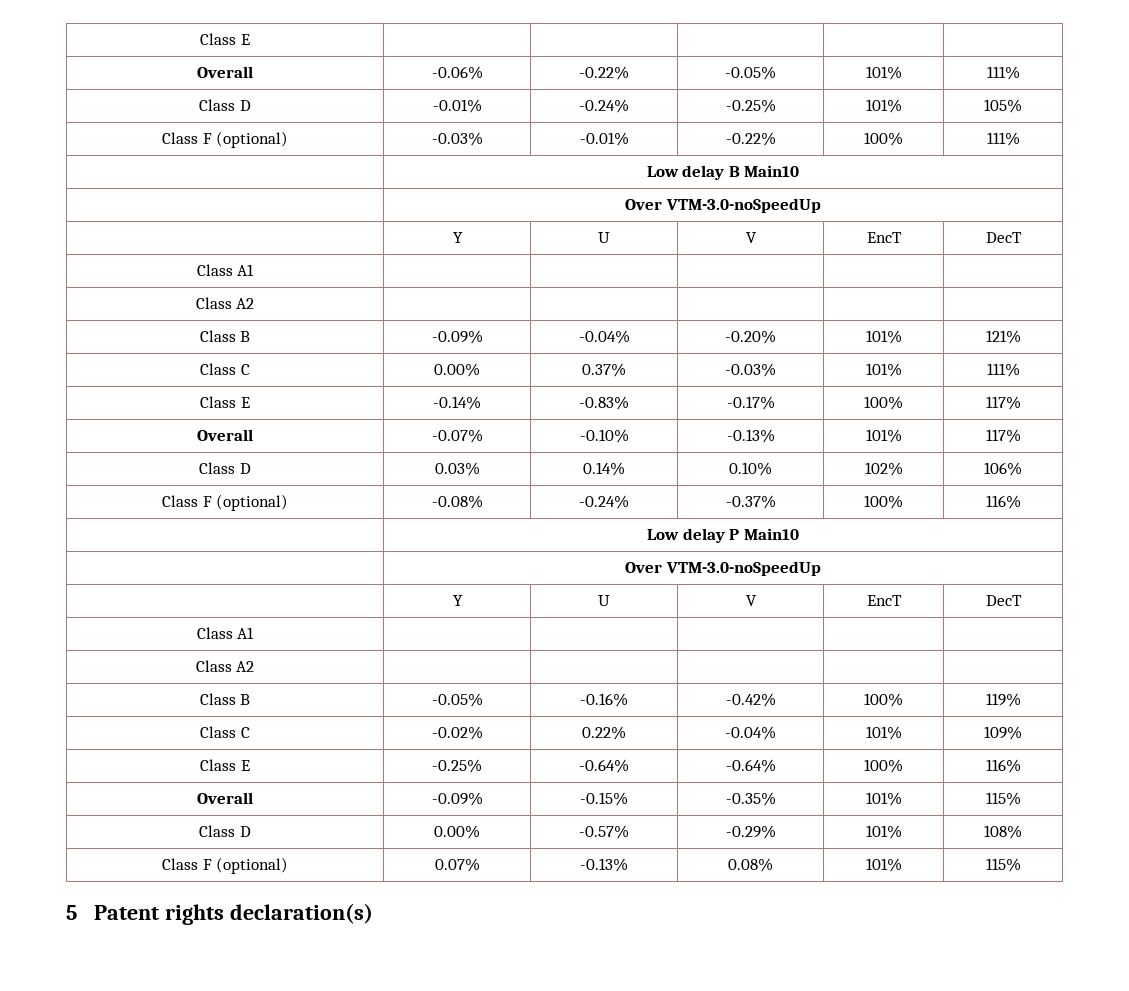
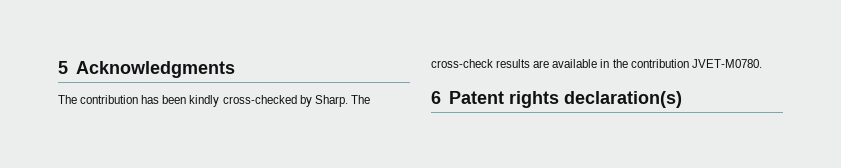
[200,33,250,45] [197,66,253,78] [431,66,483,80] [579,66,629,80] [725,66,776,80] [865,66,902,80] [986,66,1020,80] [199,99,251,111] [432,99,482,113] [579,99,629,113] [725,99,776,113] [865,99,902,113] [984,99,1022,113] [161,131,289,148] [431,132,483,146] [579,132,629,146] [725,132,776,146] [864,132,903,146] [986,132,1020,146] [646,165,800,180] [625,198,821,213] [452,232,463,243] [598,232,610,243] [745,232,757,243] [866,232,902,243] [985,232,1022,243] [196,264,255,276] [195,297,255,309] [199,330,251,342] [431,330,483,344] [578,330,630,344] [725,330,776,344] [865,330,902,344] [985,330,1021,344] [200,363,250,375] [434,363,480,377] [582,363,626,377] [725,363,776,377] [865,363,902,377] [986,363,1020,377] [200,396,250,408] [433,396,481,410] [579,396,629,410] [726,396,775,410] [864,396,903,410] [985,396,1021,410] [197,429,253,441] [431,429,483,443] [579,429,629,443] [726,429,775,443] [865,429,902,443] [985,429,1021,443] [199,462,251,474] [434,462,480,476] [583,462,625,476] [729,462,772,476] [864,462,903,476] [984,462,1022,476] [161,494,289,511] [431,495,483,509] [579,495,629,509] [725,495,776,509] [864,495,903,509] [985,495,1021,509] [647,528,799,543] [625,561,821,576] [452,595,463,606] [598,595,610,606] [745,595,757,606] [866,595,902,606] [985,595,1022,606] [196,627,255,639] [195,660,255,672] [199,693,251,705] [431,693,483,707] [580,693,628,707] [725,693,776,707] [864,693,903,707] [985,693,1021,707] [200,726,250,738] [431,726,483,740] [582,726,626,740] [725,726,776,740] [865,726,902,740] [984,726,1022,740] [200,759,250,771] [432,759,482,773] [579,759,629,773] [725,759,776,773] [864,759,903,773] [985,759,1021,773] [197,792,253,804] [431,792,483,806] [580,792,628,806] [725,792,776,806] [865,792,902,806] [985,792,1021,806] [199,825,251,837] [434,825,480,839] [579,825,629,839] [725,825,776,839] [865,825,902,839] [984,825,1022,839] [161,857,289,874] [434,858,480,872] [580,858,628,872] [728,858,773,872] [865,858,902,872] [985,858,1021,872] [66,905,77,920] Class E | | | | | // Overall | -0.06% | -0.22% | -0.05% | 101% | 111% // Class D | -0.01% | -0.24% | -0.25% | 101% | 105% // Class F (optional) | -0.03% | -0.01% | -0.22% | 100% | 111% // | Low delay B Main10 // | Over VTM-3.0-noSpeedUp // | Y | U | V | EncT | DecT // Class A1 | | | | | // Class A2 | | | | | // Class B | -0.09% | -0.04% | -0.20% | 101% | 121% // Class C | 0.00% | 0.37% | -0.03% | 101% | 111% // Class E | -0.14% | -0.83% | -0.17% | 100% | 117% // Overall | -0.07% | -0.10% | -0.13% | 101% | 117% // Class D | 0.03% | 0.14% | 0.10% | 102% | 106% // Class F (optional) | -0.08% | -0.24% | -0.37% | 100% | 116% // | Low delay P Main10 // | Over VTM-3.0-noSpeedUp // | Y | U | V | EncT | DecT // Class A1 | | | | | // Class A2 | | | | | // Class B | -0.05% | -0.16% | -0.42% | 100% | 119% // Class C | -0.02% | 0.22% | -0.04% | 101% | 109% // Class E | -0.25% | -0.64% | -0.64% | 100% | 116% // Overall | -0.09% | -0.15% | -0.35% | 101% | 115% // Class D | 0.00% | -0.57% | -0.29% | 101% | 108% // Class F (optional) | 0.07% | -0.13% | 0.08% | 101% | 115% // 5 -> [58,61,236,78] [58,95,370,107] [431,59,762,68] [431,91,441,104] 5 Acknowledgments // The contribution has been kindly cross-checked by Sharp. The cross-check results are available in the contribution JVET-M0780. // 6

